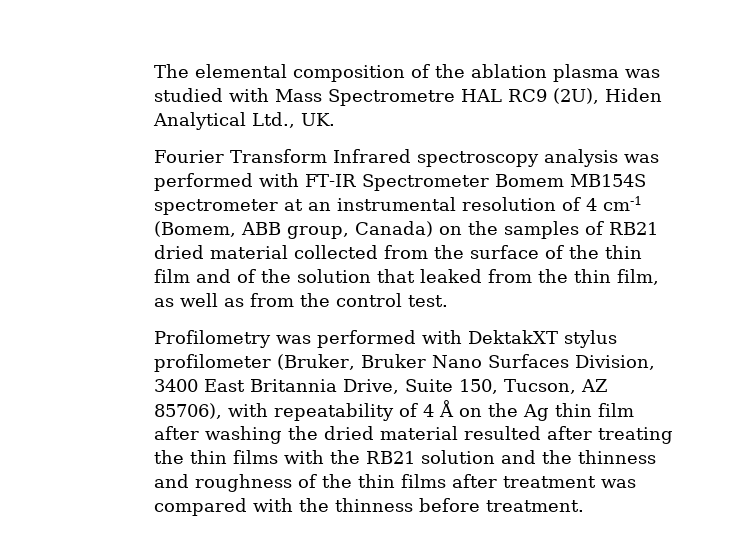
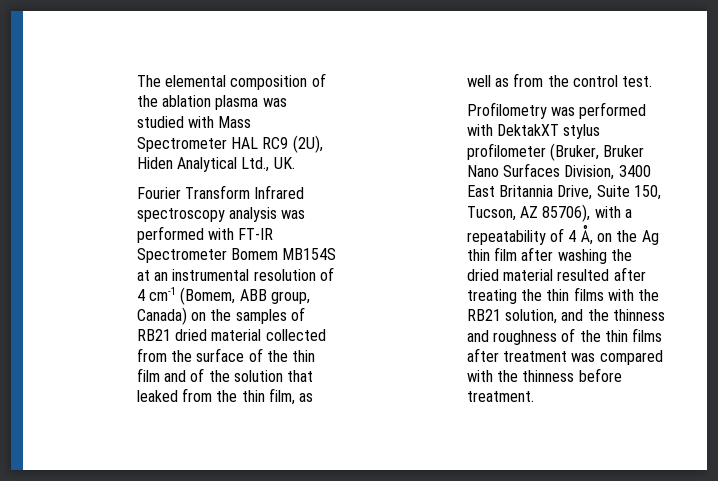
[328,89,456,106] Spectrometre -> [136,137,227,152] Spectrometer
[154,199,279,215] spectrometer -> (337, 254) none
(269, 410) none -> [625,209,633,218] a
[439,400,455,417] Å -> [580,224,593,245] Å,
[421,450,496,464] solution -> [505,309,558,324] solution,

